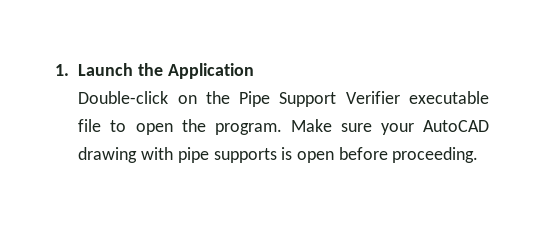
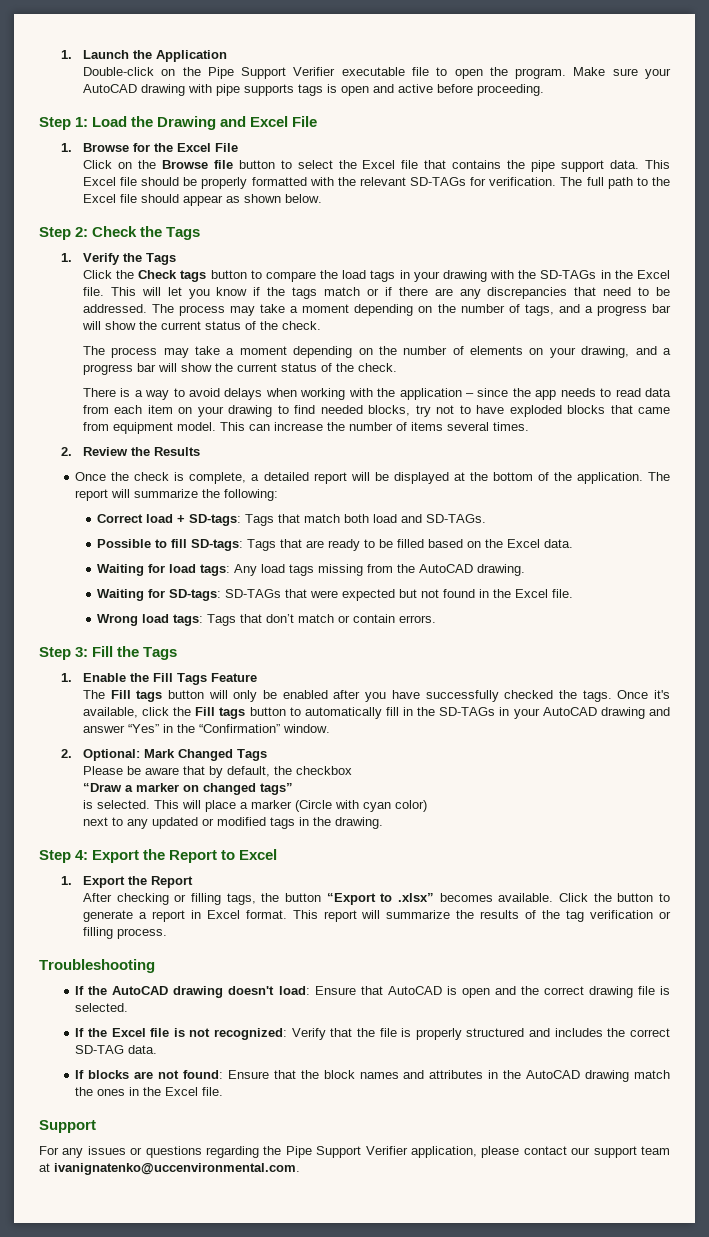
[281,147,335,163] is open -> [297,84,433,96] tags is open and active
(479, 155) none -> [39,116,318,130] [60,143,238,152] [82,160,670,172] [82,177,670,189] [82,194,322,206] [39,226,201,240] [60,253,176,265] [82,270,670,282] [82,287,670,299] [82,304,671,316] [81,321,321,330] [82,346,671,358] [82,363,397,375] [82,388,672,400] [82,405,670,417] [82,422,529,434] [60,447,200,456] [75,472,671,484] [75,489,279,501] [97,514,487,526] [97,539,574,551] [97,564,526,576] [97,589,574,601] [97,614,437,626] [39,646,178,660] [60,673,257,685] [82,690,670,702] [82,707,670,719] [82,724,330,733] [60,749,267,761] [82,766,352,778] [82,783,293,795] [82,800,427,812] [82,817,383,829] [39,849,278,863] [60,876,193,888] [82,893,670,905] [82,910,671,922] [82,927,167,939] [39,959,155,973] [75,986,671,998] [75,1003,129,1012] [75,1028,671,1040] [75,1045,158,1054] [75,1070,671,1082] [75,1087,224,1096] [39,1120,96,1133] [39,1146,670,1158] [39,1163,300,1175] // Step 1: Load the Drawing and Excel File // 1. Browse for the Excel File // Click on the Browse file button to select the Excel file that contains the pipe support data. This Excel file should be properly formatted with the relevant SD-TAGs for verification. The full path to the Excel file should appear as shown below. // Step 2: Check the Tags // 1. Verify the Tags // Click the Check tags button to compare the load tags in your drawing with the SD-TAGs in the Excel file. This will let you know if the tags match or if there are any discrepancies that need to be addressed. The process may take a moment depending on the number of tags, and a progress bar will show the current status of the check. // The process may take a moment depending on the number of elements on your drawing, and a progress bar will show the current status of the check. // There is a way to avoid delays when working with the application – since the app needs to read data from each item on your drawing to find needed blocks, try not to have exploded blocks that came from equipment model. This can increase the number of items several times. // 2. Review the Results // Once the check is complete, a detailed report will be displayed at the bottom of the application. The report will summarize the following: // Correct load + SD-tags: Tags that match both load and SD-TAGs. // Possible to fill SD-tags: Tags that are ready to be filled based on the Excel data. // Waiting for load tags: Any load tags missing from the AutoCAD drawing. // Waiting for SD-tags: SD-TAGs that were expected but not found in the Excel file. // Wrong load tags: Tags that don’t match or contain errors. // Step 3: Fill the Tags // 1. Enable the Fill Tags Feature // The Fill tags button will only be enabled after you have successfully checked the tags. Once it's available, click the Fill tags button to automatically fill in the SD-TAGs in your AutoCAD drawing and answer “Yes” in the “Confirmation” window. // 2. Optional: Mark Changed Tags // Please be aware that by default, the checkbox // “Draw a marker on changed tags” // is selected. This will place a marker (Circle with cyan color) // next to any updated or modified tags in the drawing. // Step 4: Export the Report to Excel // 1. Export the Report // After checking or filling tags, the button “Export to .xlsx” becomes available. Click the button to generate a report in Excel format. This report will summarize the results of the tag verification or filling process. // Troubleshooting // If the AutoCAD drawing doesn't load: Ensure that AutoCAD is open and the correct drawing file is selected. // If the Excel file is not recognized: Verify that the file is properly structured and includes the correct SD-TAG data. // If blocks are not found: Ensure that the block names and attributes in the AutoCAD drawing match the ones in the Excel file. // Support // For any issues or questions regarding the Pipe Support Verifier application, please contact our support team at ivanignatenko@uccenvironmental.com.

